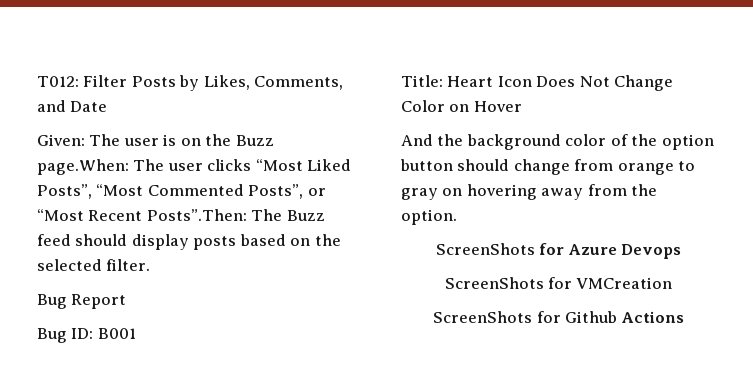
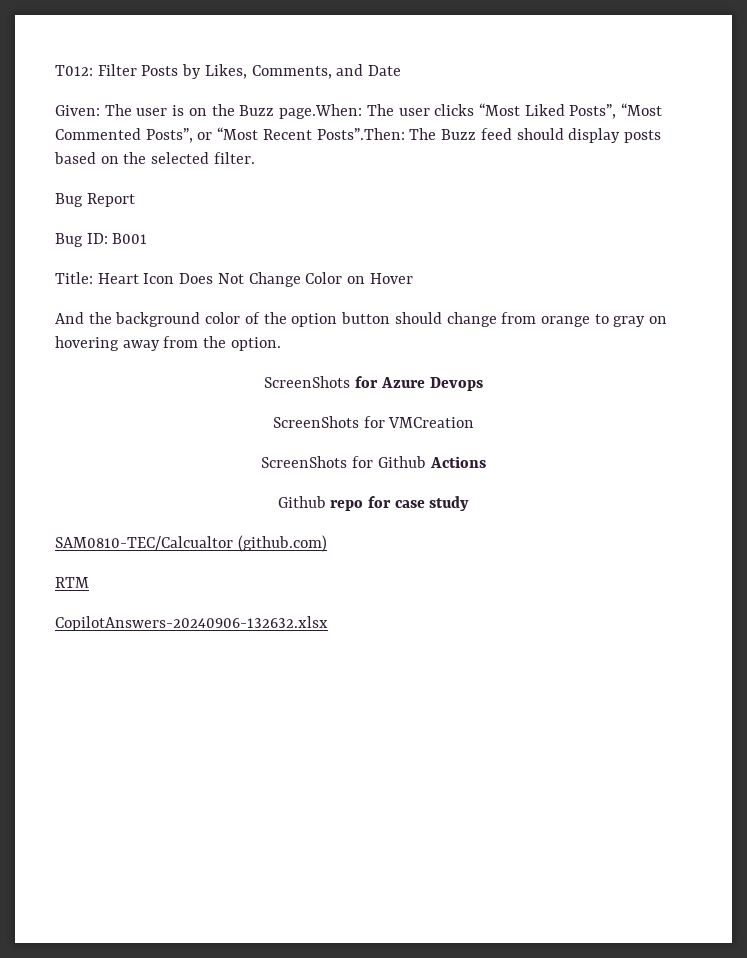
(684, 317) none -> [277,496,470,511] [55,535,327,552] [55,577,89,588] [55,616,328,631] // Github repo for case study // SAM0810-TEC/Calcualtor (github.com) // RTM // CopilotAnswers-20240906-132632.xlsx

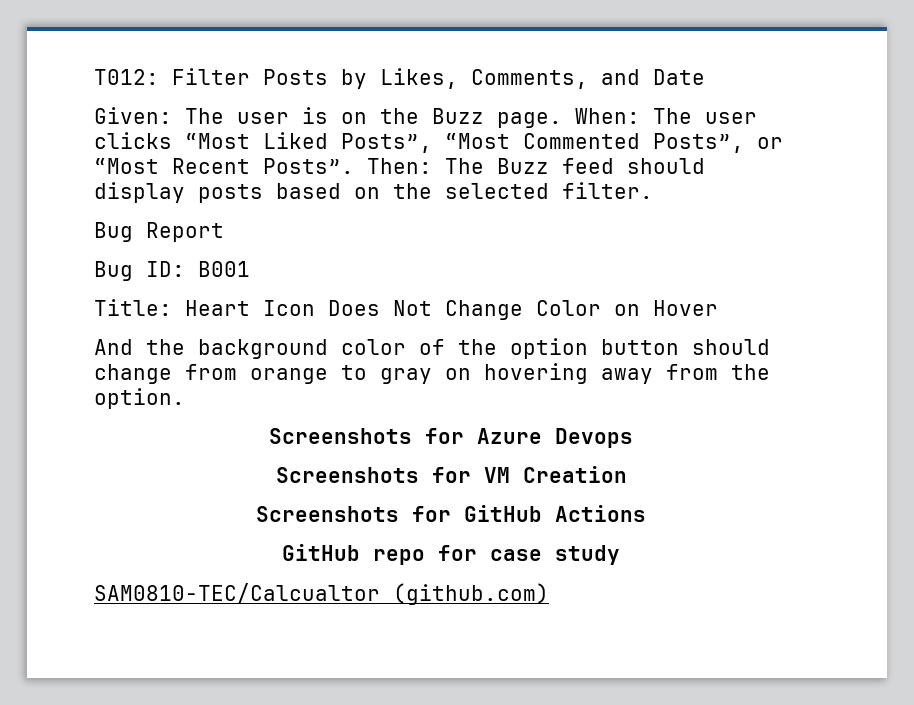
[279,104,363,119] page.When: -> [497,108,640,128] page. When:
[316,128,405,140] Posts”.Then: -> [263,158,432,174] Posts”. Then:
[264,376,351,388] ScreenShots -> [269,428,412,444] Screenshots
[272,416,475,428] [261,456,426,468] ScreenShots for VMCreation // ScreenShots for Github -> [275,466,627,483] [256,505,542,522] Screenshots for VM Creation // Screenshots for GitHub
[277,496,326,508] Github -> [282,544,360,561] GitHub
[55,577,89,588] [55,616,328,631] // RTM // CopilotAnswers-20240906-132632.xlsx -> (549, 594) none

